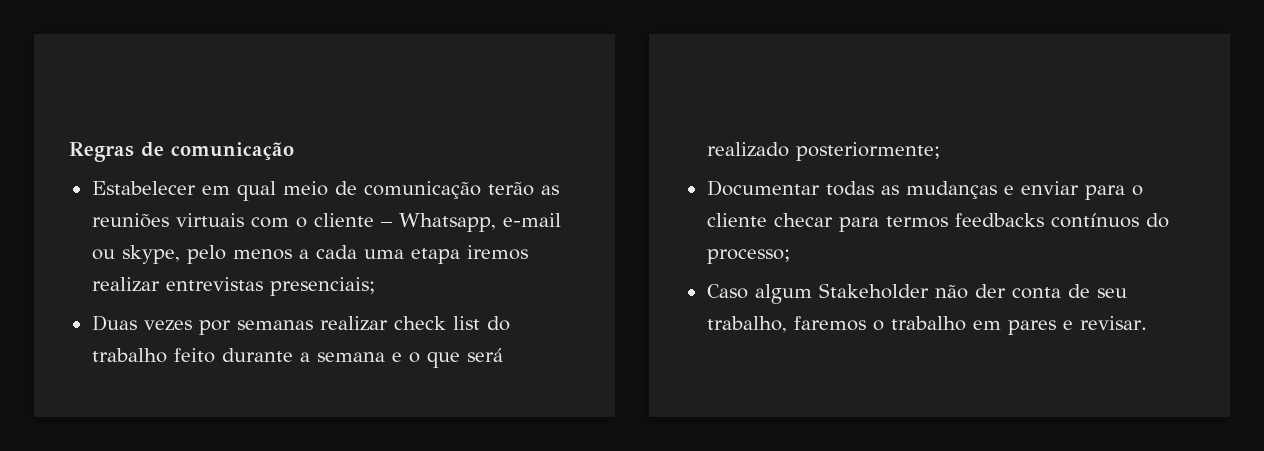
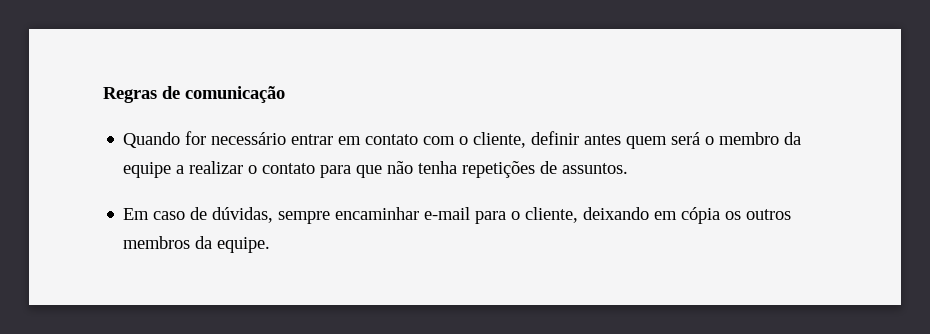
[91,181,559,201] [91,213,561,232] [91,245,528,264] [91,277,375,296] [91,315,510,335] [91,348,503,368] [706,142,940,161] [706,180,1143,200] [706,213,1169,232] [706,249,790,264] [706,283,1127,304] [706,316,1147,335] Estabelecer em qual meio de comunicação terão as reuniões virtuais com o cliente – Whatsapp, e-mail ou skype, pelo menos a cada uma etapa iremos realizar entrevistas presenciais; // Duas vezes por semanas realizar check list do trabalho feito durante a semana e o que será realizado posteriormente; // Documentar todas as mudanças e enviar para o cliente checar para termos feedbacks contínuos do processo; // Caso algum Stakeholder não der conta de seu trabalho, faremos o trabalho em pares e revisar. -> [123,131,802,149] [123,161,629,178] [123,207,792,224] [123,236,271,253] Quando for necessário entrar em contato com o cliente, definir antes quem será o membro da equipe a realizar o contato para que não tenha repetições de assuntos. // Em caso de dúvidas, sempre encaminhar e-mail para o cliente, deixando em cópia os outros membros da equipe.

